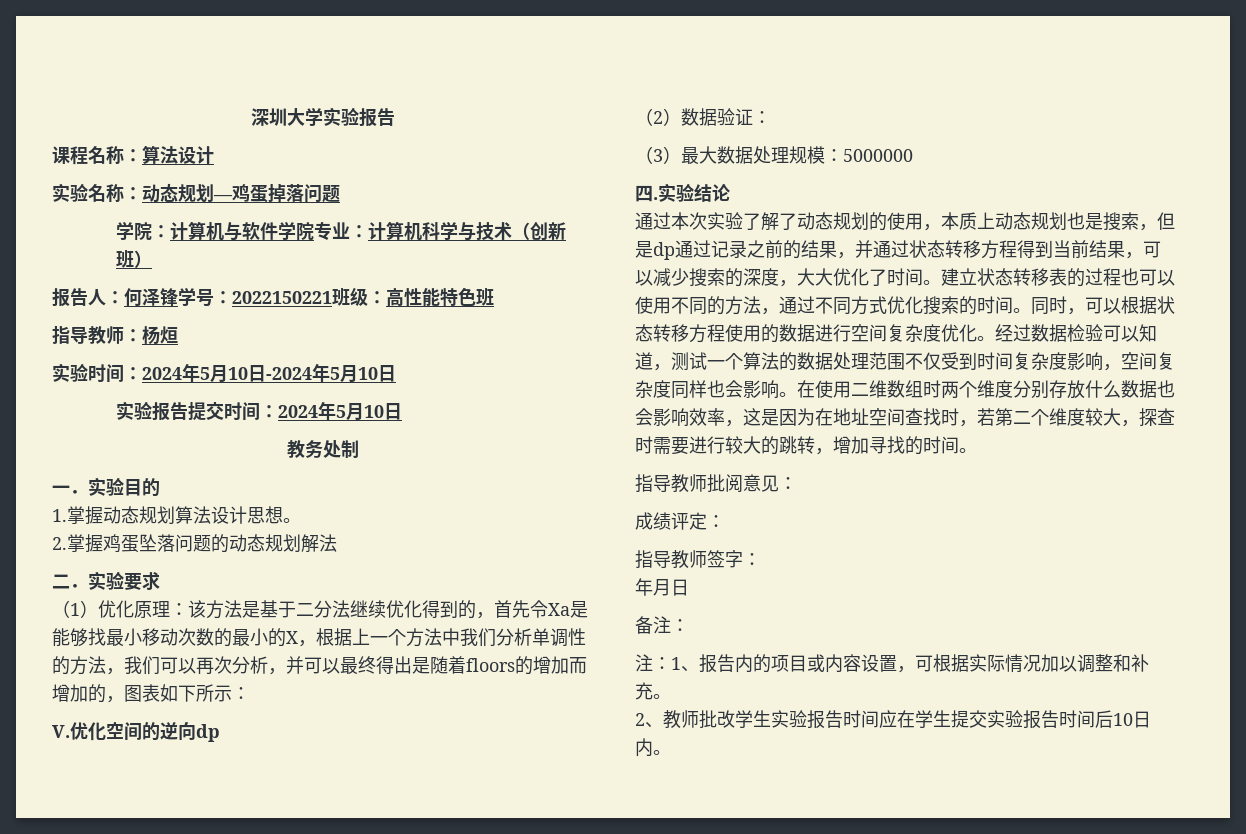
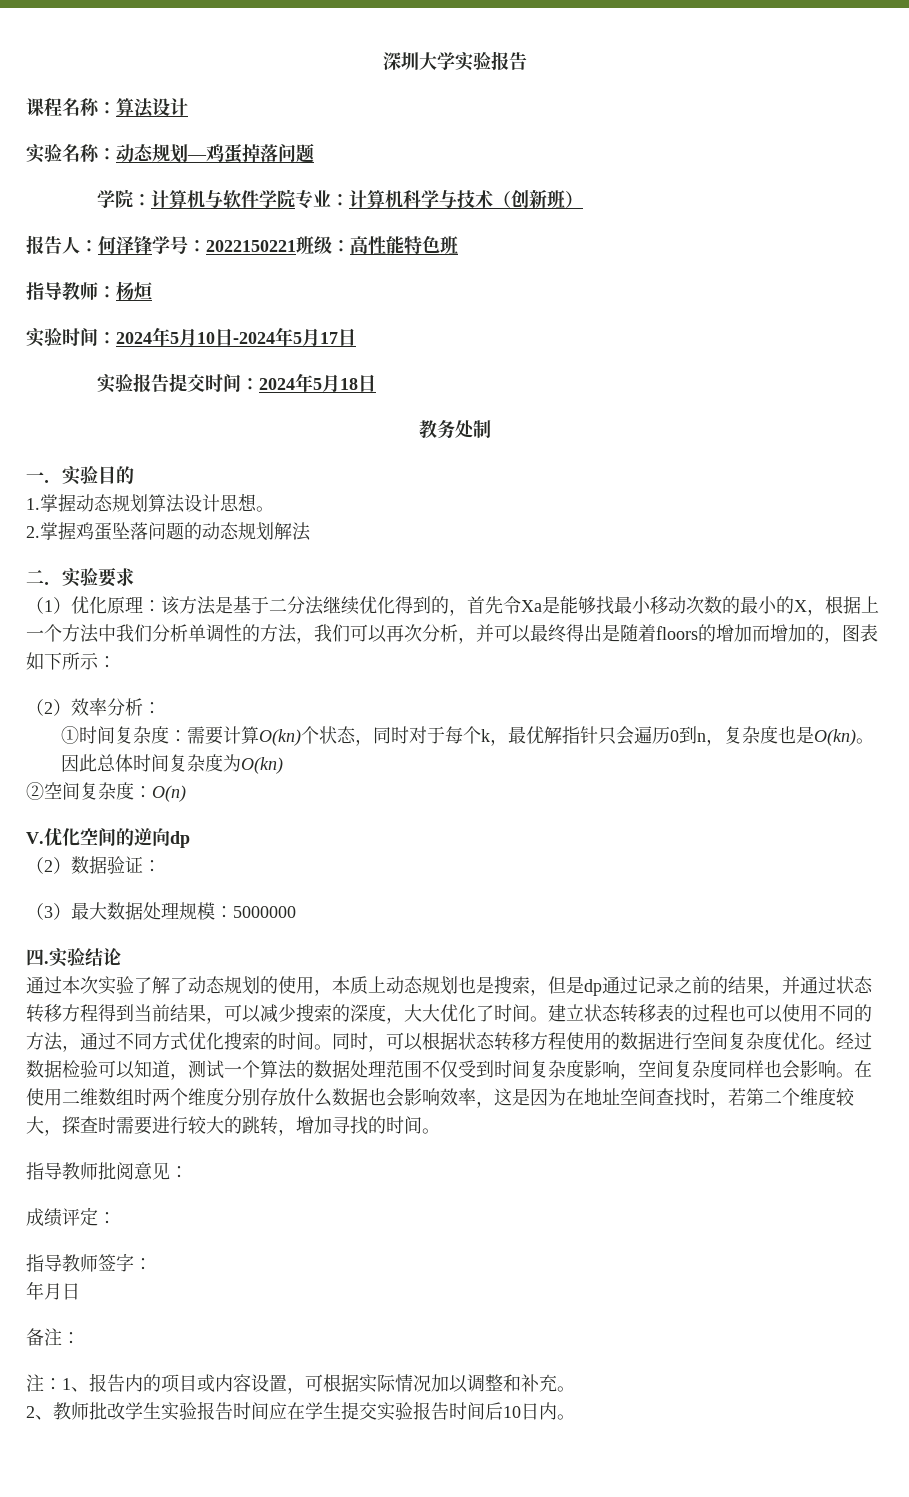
[358,367,378,380] 10 -> [320,332,338,344] 17
[363,405,384,418] 10 -> [339,378,358,390] 18
(250, 693) none -> [26,698,161,716] [61,726,875,746] [61,754,284,774] [26,782,186,802] // （2）效率分析： // ①时间复杂度：需要计算O(kn)个状态，同时对于每个k，最优解指针只会遍历0到n，复杂度也是O(kn)。因此总体时间复杂度为O(kn) // ②空间复杂度：O(n)

